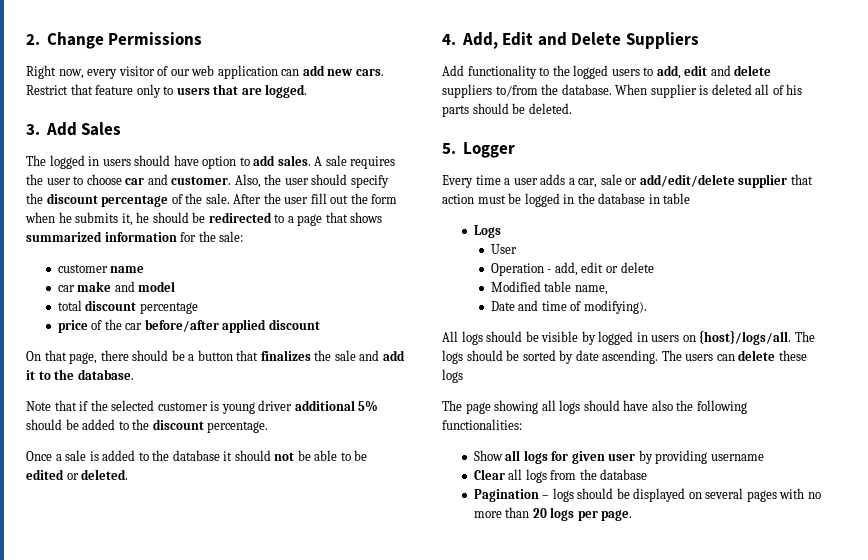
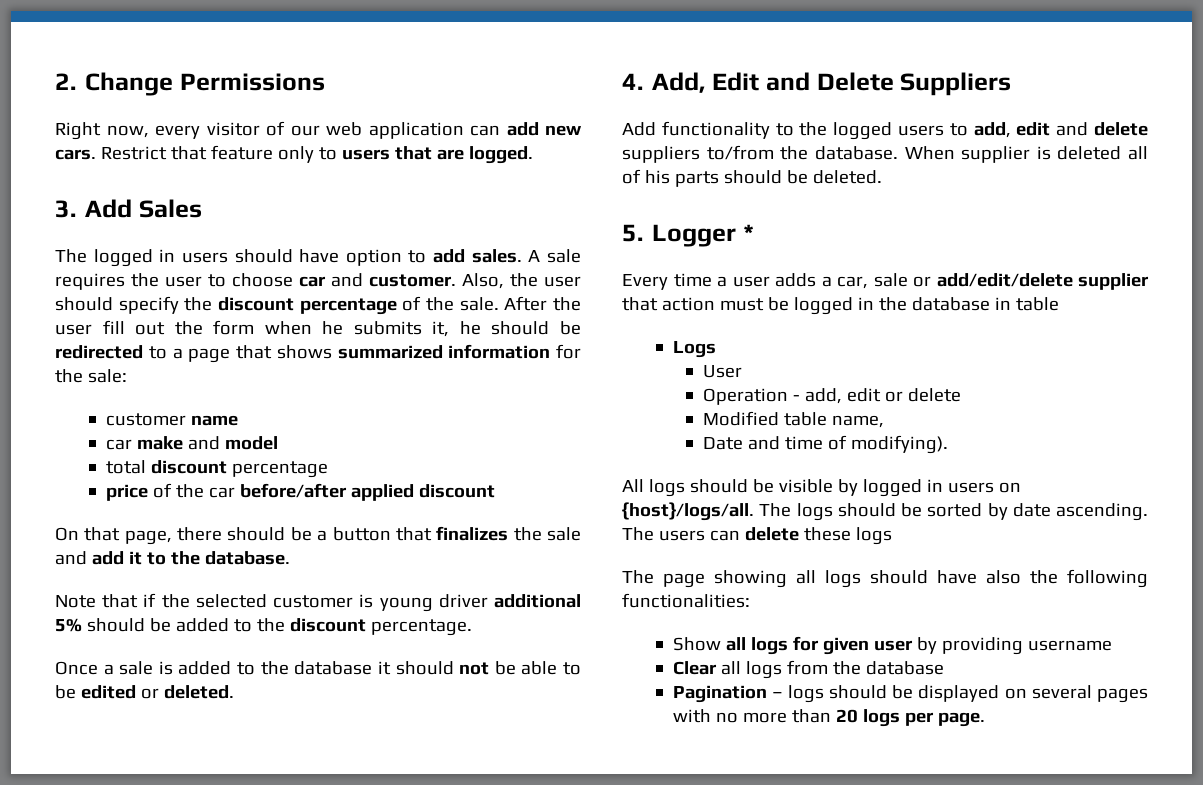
(515, 150) none -> [743,224,754,241] *

